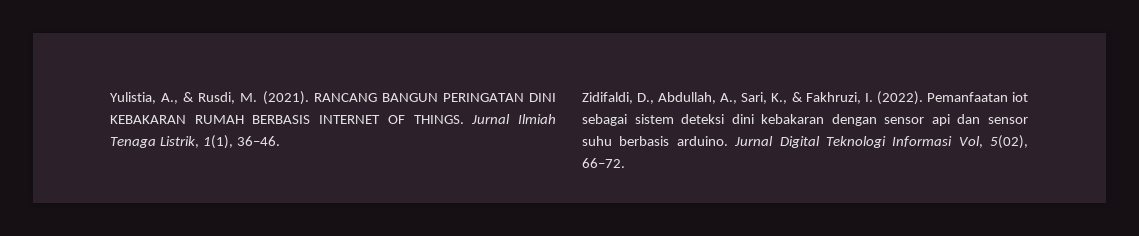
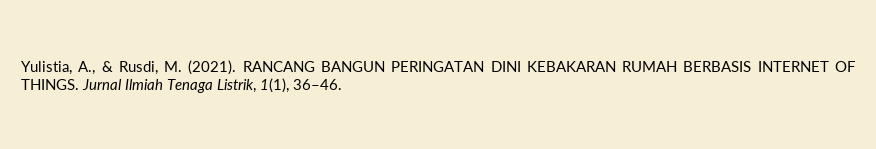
[582,91,1028,105] [582,114,1028,126] [582,135,1028,149] [582,158,625,168] // Zidifaldi, D., Abdullah, A., Sari, K., & Fakhruzi, I. (2022). Pemanfaatan iot sebagai sistem deteksi dini kebakaran dengan sensor api dan sensor suhu berbasis arduino. Jurnal Digital Teknologi Informasi Vol, 5(02), 66–72. -> (342, 84) none

